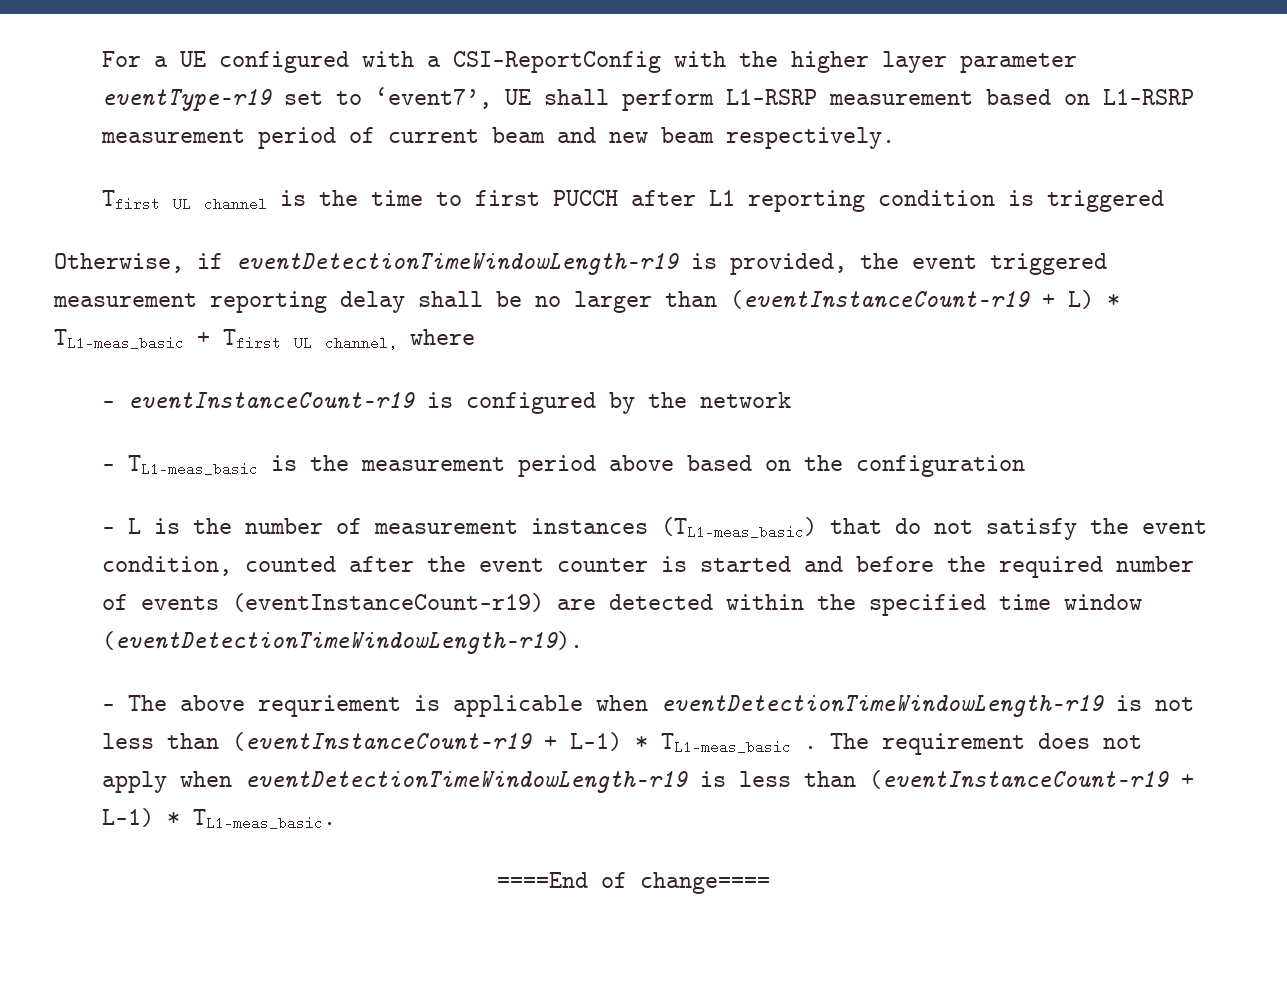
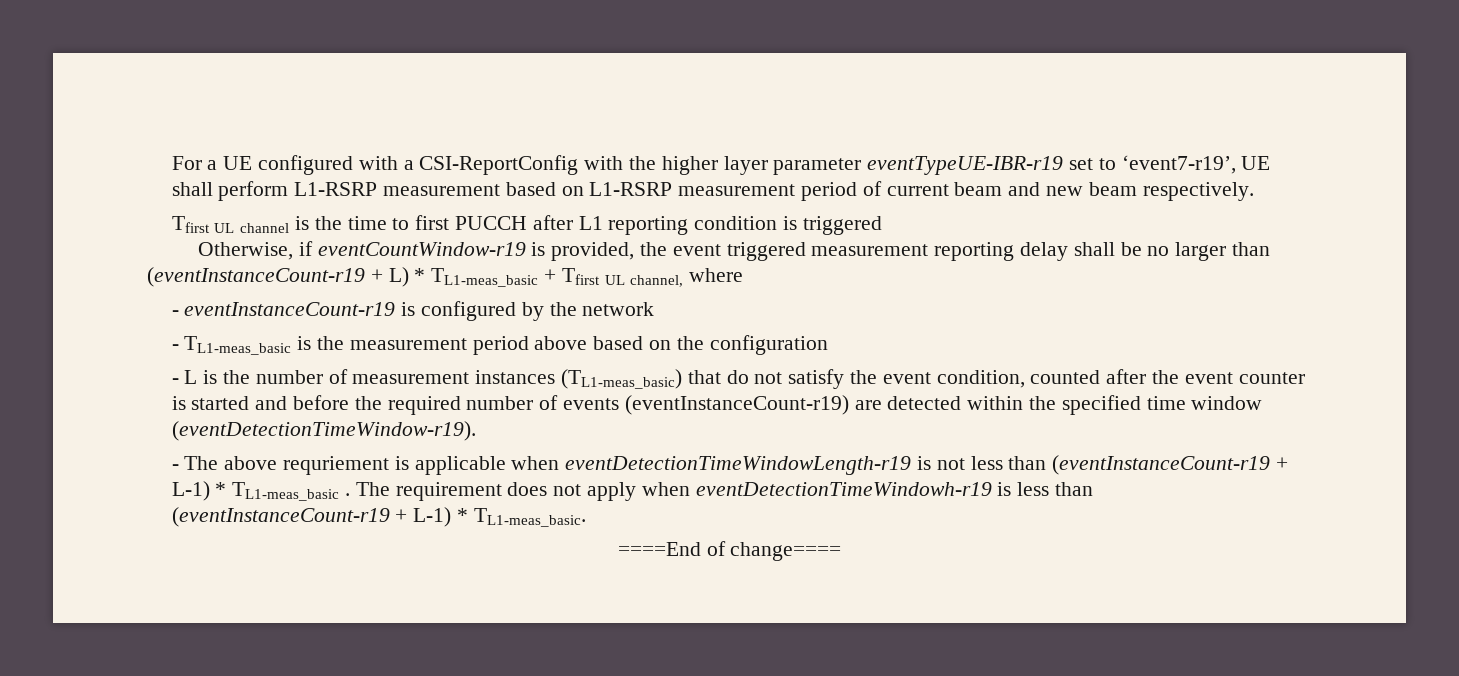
[102,89,273,111] eventType-r19 -> [867,156,1064,175] eventTypeUE-IBR-r19
[375,87,493,109] ‘event7’, -> [1121,155,1236,174] ‘event7-r19’,
[236,253,679,275] eventDetectionTimeWindowLength-r19 -> [317,242,526,256] eventCountWindow-r19
[102,631,584,654] (eventDetectionTimeWindowLength-r19). -> [171,421,476,441] (eventDetectionTimeWindow-r19).
[245,771,689,793] eventDetectionTimeWindowLength-r19 -> [695,482,992,496] eventDetectionTimeWindowh-r19

